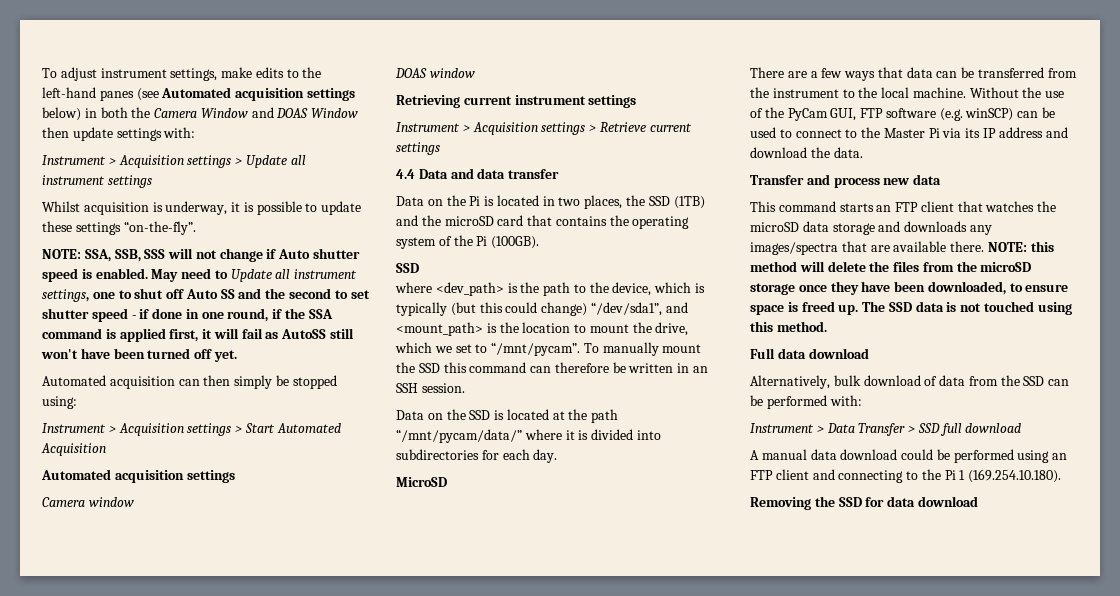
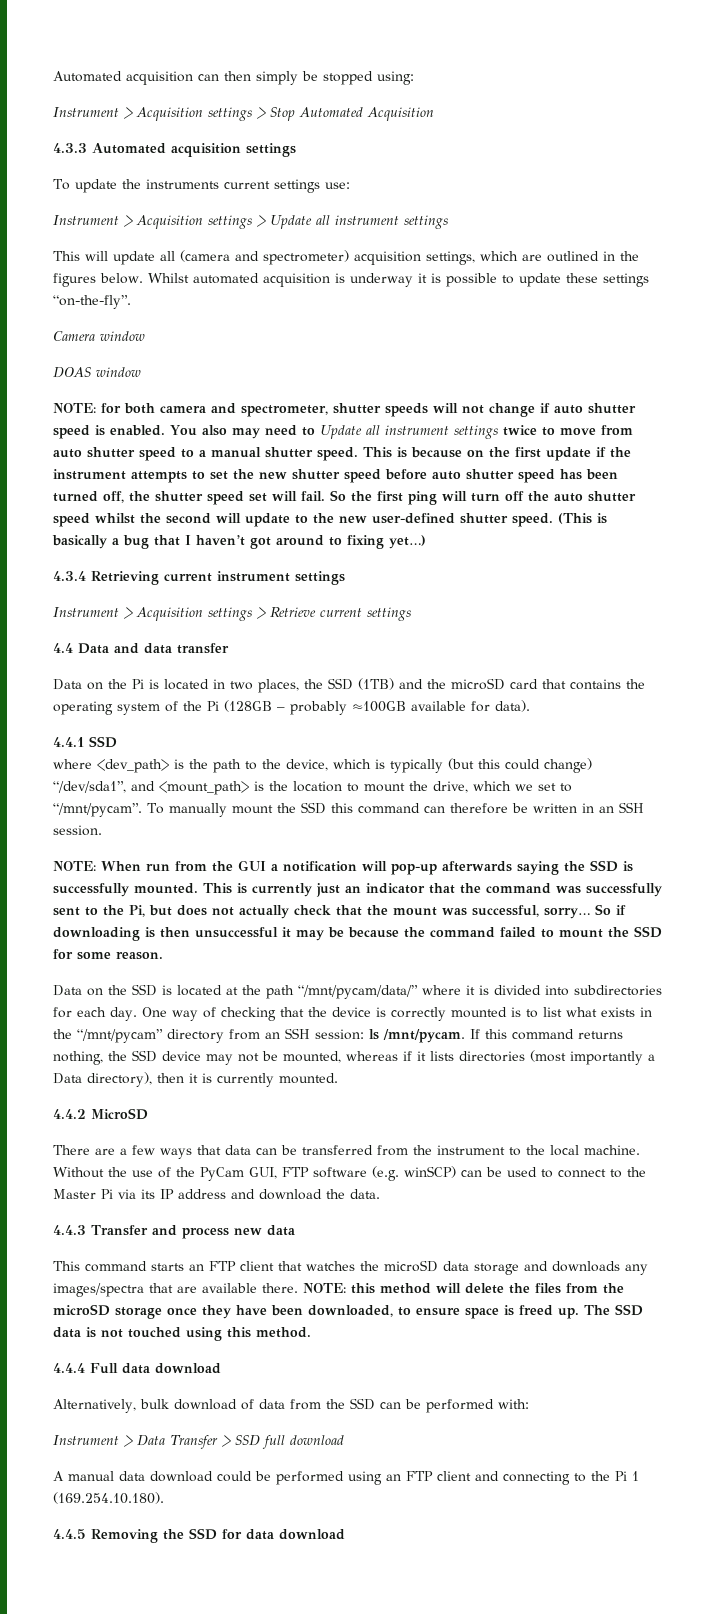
[42,67,322,81] [42,87,355,101] [42,107,359,121] [42,127,196,141] [42,155,306,168] [42,175,152,188] [42,201,362,215] [42,221,196,235] [42,248,361,262] [42,268,358,282] [42,288,370,302] [42,308,333,322] [42,328,355,342] [41,348,237,362] To adjust instrument settings, make edits to the left-hand panes (see Automated acquisition settings below) in both the Camera Window and DOAS Window then update settings with: // Instrument > Acquisition settings > Update all instrument settings // Whilst acquisition is underway, it is possible to update these settings “on-the-fly”. // NOTE: SSA, SSB, SSS will not change if Auto shutter speed is enabled. May need to Update all instrument settings, one to shut off Auto SS and the second to set shutter speed - if done in one round, if the SSA command is applied first, it will fail as AutoSS still won't have been turned off yet. // -> (53, 76) none
[244,423,275,433] Start -> [270,107,295,121] Stop
(106, 449) none -> [53,143,87,153] 4.3.3
[42,497,134,507] [395,68,475,78] Camera window // DOAS window // -> [53,179,350,193] [53,215,448,229] [53,250,639,265] [53,273,649,287] [53,295,131,309] [53,331,145,341] [53,367,141,378] [53,403,636,417] [53,425,633,439] [53,447,631,461] [53,469,618,483] [53,490,636,505] [53,513,607,527] [52,535,426,549] [53,571,86,581] To update the instruments current settings use: // Instrument > Acquisition settings > Update all instrument settings // This will update all (camera and spectrometer) acquisition settings, which are outlined in the figures below. Whilst automated acquisition is underway it is possible to update these settings “on-the-fly”. // Camera window // DOAS window // NOTE: for both camera and spectrometer, shutter speeds will not change if auto shutter speed is enabled. You also may need to Update all instrument settings twice to move from auto shutter speed to a manual shutter speed. This is because on the first update if the instrument attempts to set the new shutter speed before auto shutter speed has been turned off, the shutter speed set will fail. So the first ping will turn off the auto shutter speed whilst the second will update to the new user-defined shutter speed. (This is basically a bug that I haven’t got around to fixing yet…) // 4.3.4
[491,236,540,249] (100GB). // -> [224,700,530,715] [53,737,84,747] (128GB – probably ≈100GB available for data). // 4.4.1
(465, 388) none -> [53,860,633,875] [53,883,662,897] [53,904,626,919] [53,926,662,941] [53,949,163,960] // NOTE: When run from the GUI a notification will pop-up afterwards saying the SSD is successfully mounted. This is currently just an indicator that the command was successfully sent to the Pi, but does not actually check that the mount was successful, sorry… So if downloading is then unsuccessful it may be because the command failed to mount the SSD for some reason.
(558, 456) // -> [141,1007,652,1021] [53,1028,623,1043] [53,1050,655,1065] [53,1072,338,1087] [53,1109,86,1119] One way of checking that the device is correctly mounted is to list what exists in the “/mnt/pycam” directory from an SSH session: ls /mnt/pycam. If this command returns nothing, the SSD device may not be mounted, whereas if it lists directories (most importantly a Data directory), then it is currently mounted. // 4.4.2
(863, 152) none -> [53,1225,86,1235] 4.4.3
(827, 326) none -> [53,1363,85,1373] 4.4.4
(1062, 476) none -> [53,1529,86,1539] 4.4.5

